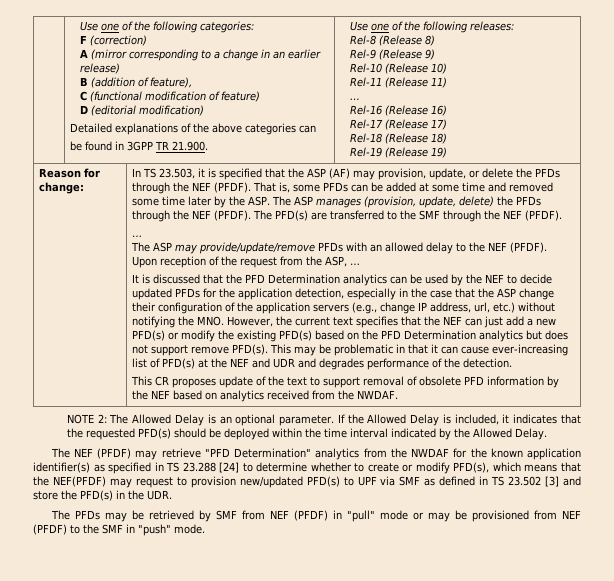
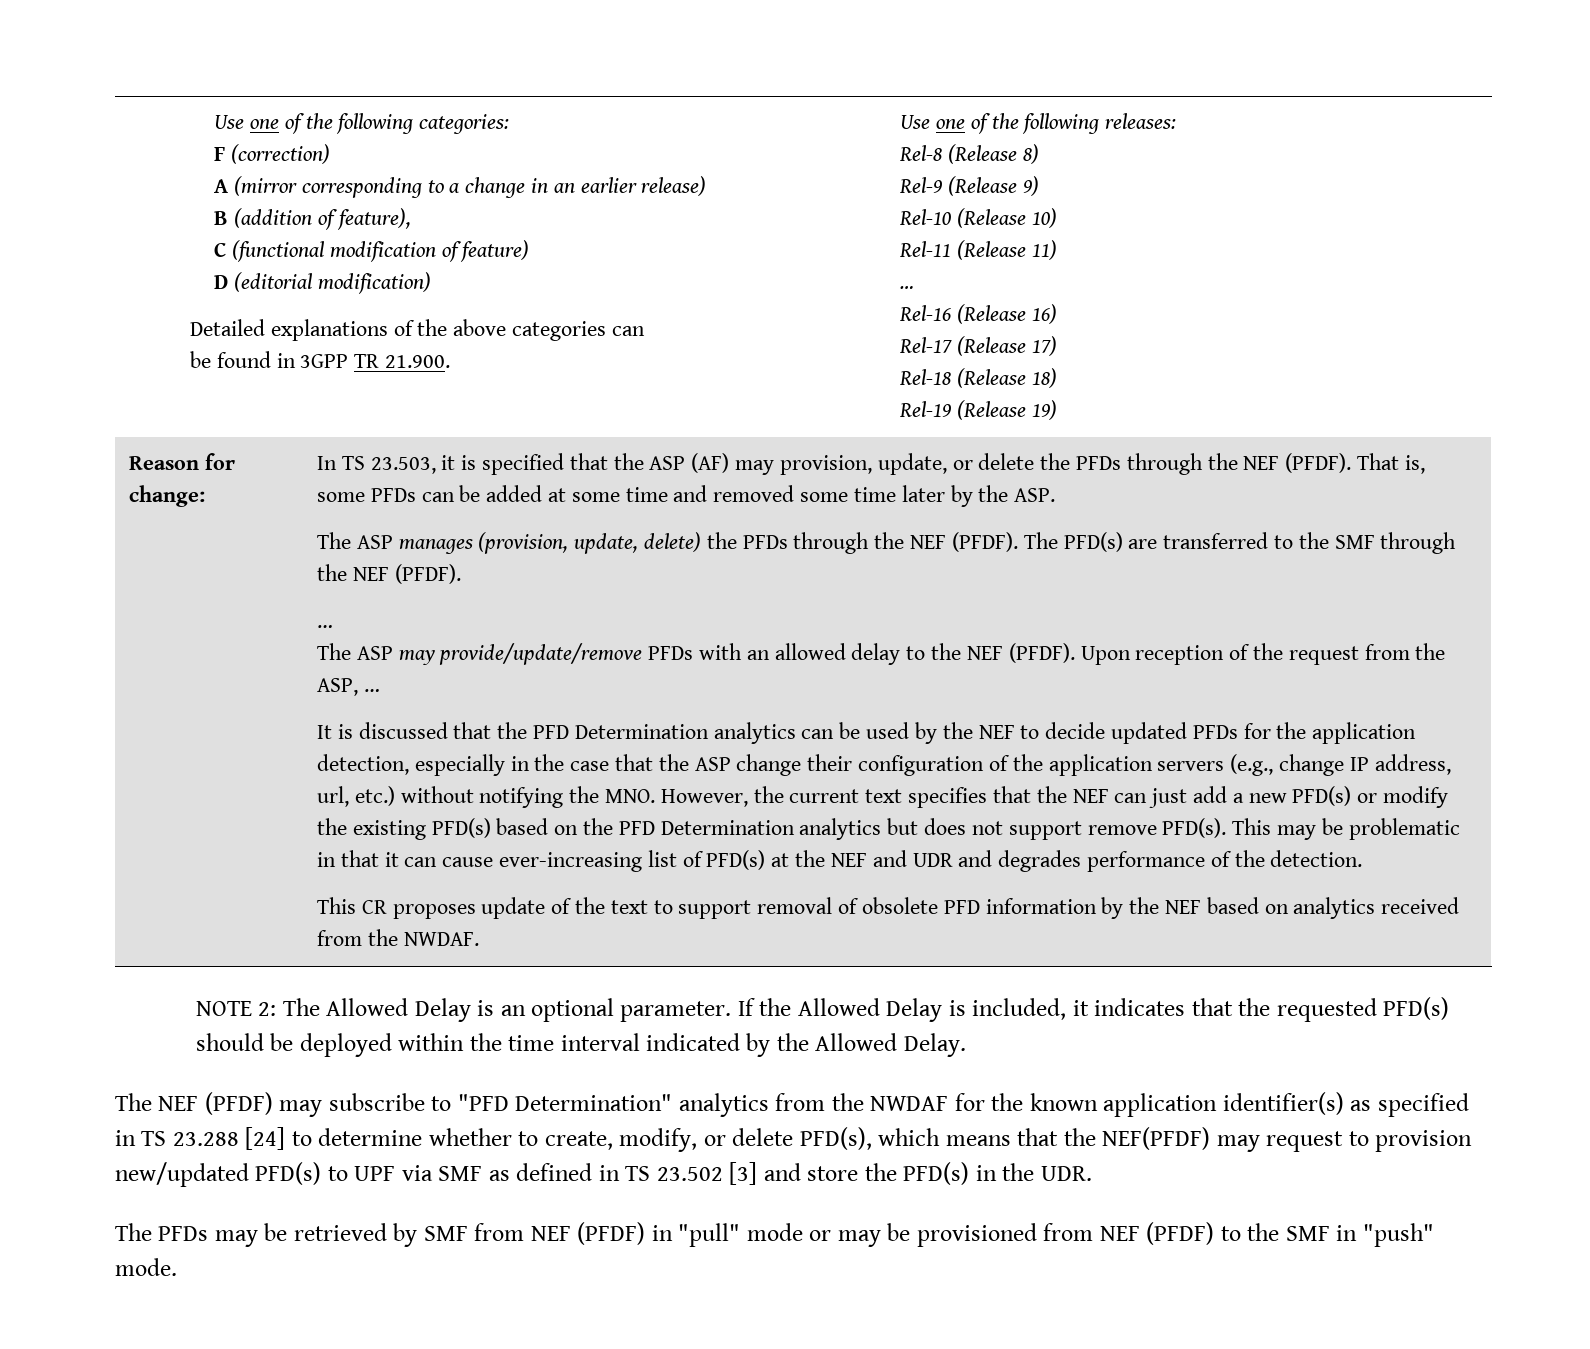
(271, 201) none -> (1056, 495) //
[161,448,201,458] retrieve -> [328,1093,452,1111] subscribe to
[367,462,450,474] create or modify -> [544,1128,794,1152] create, modify, or delete

